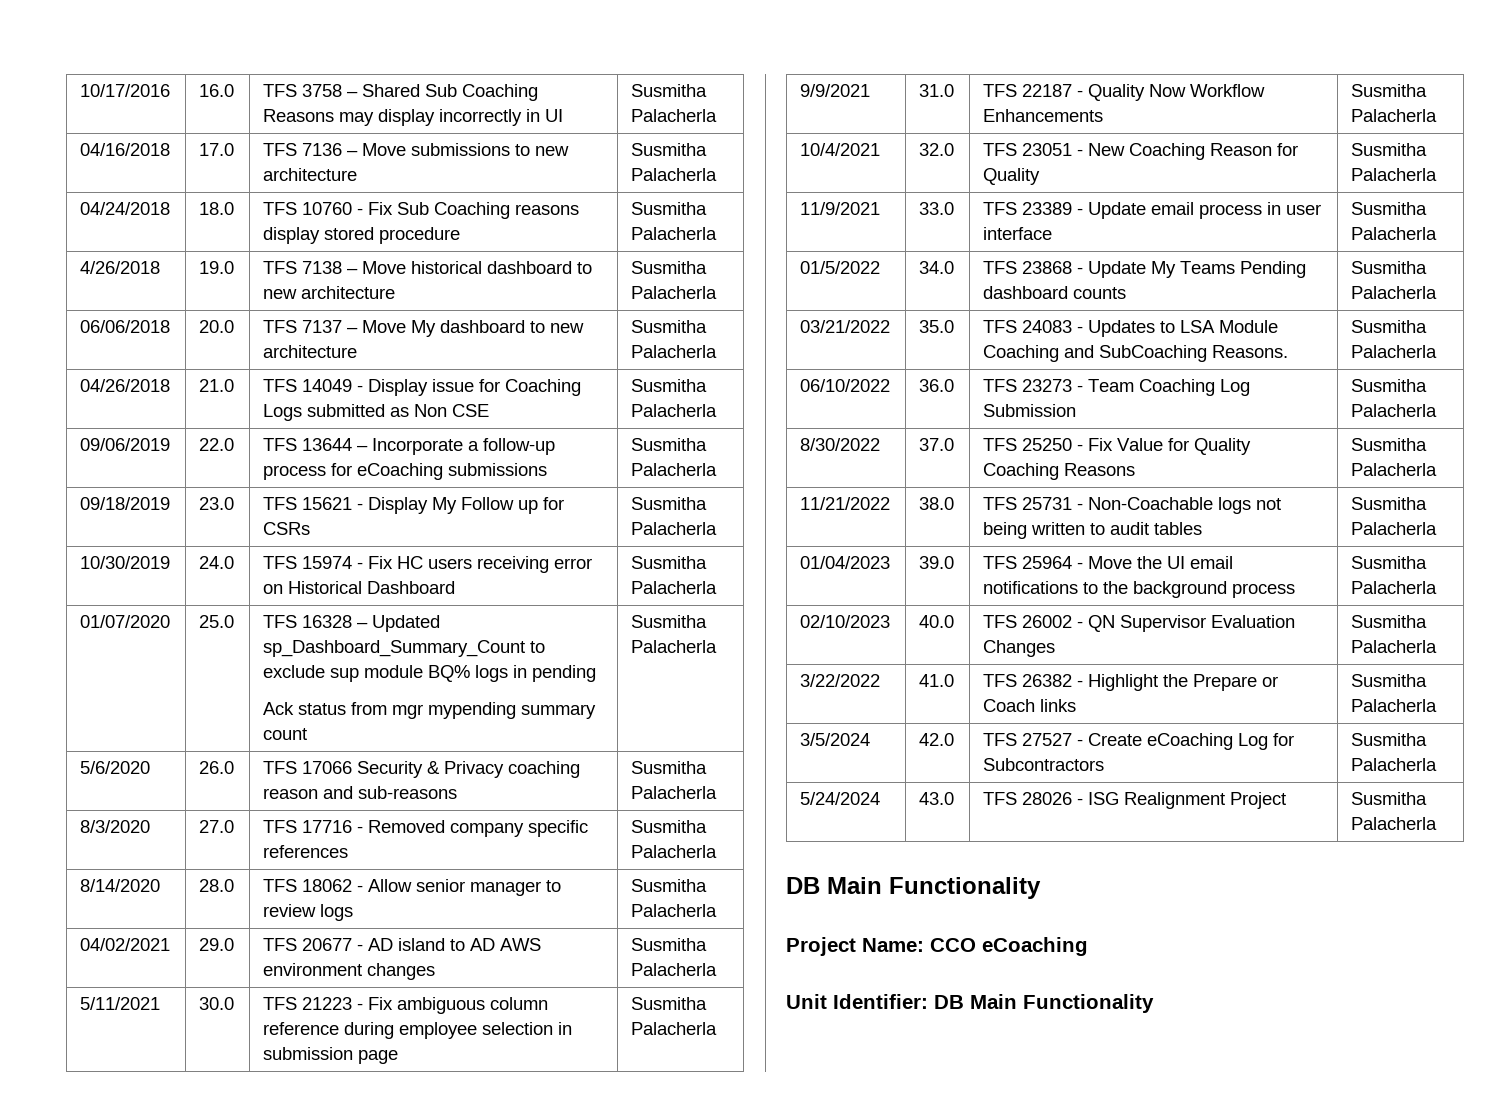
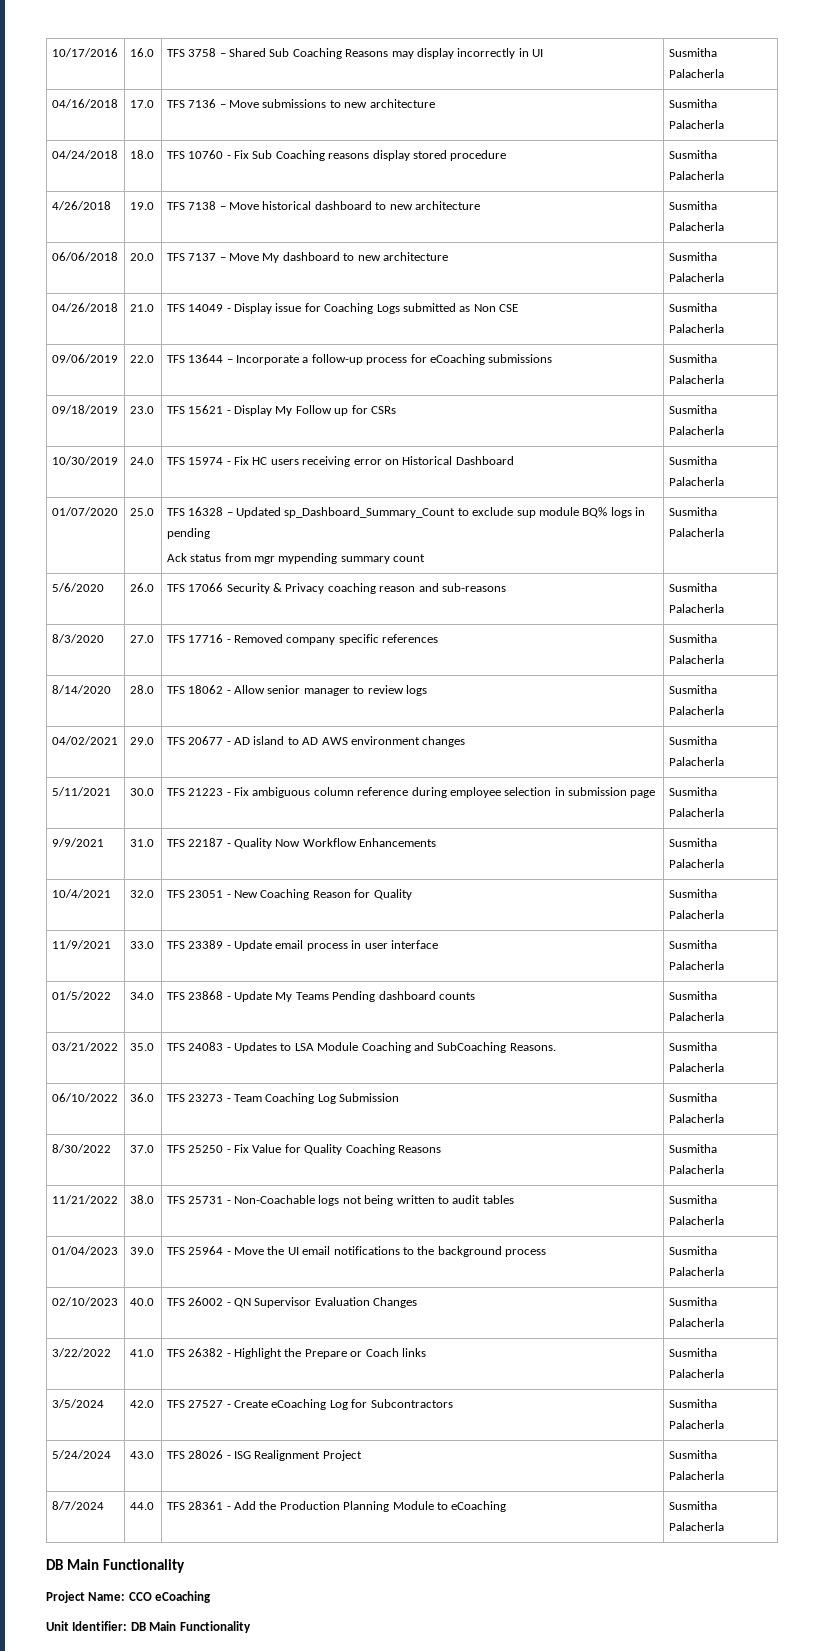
(1438, 823) none -> [51,1501,104,1510] [129,1502,154,1510] [166,1501,507,1512] [668,1501,717,1510] [668,1522,724,1531] // 8/7/2024 | 44.0 | TFS 28361 - Add the Production Planning Module to eCoaching | Susmitha Palacherla

